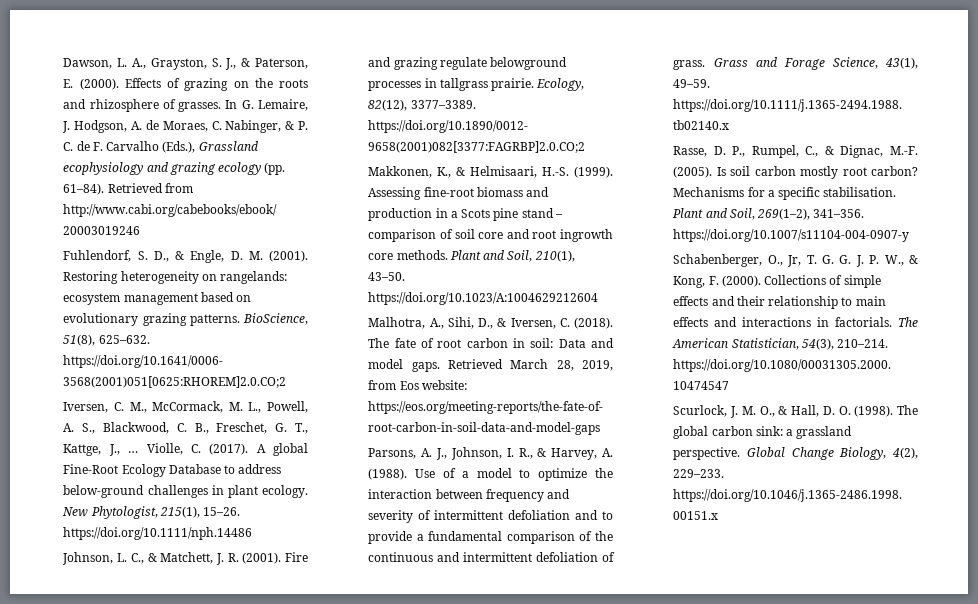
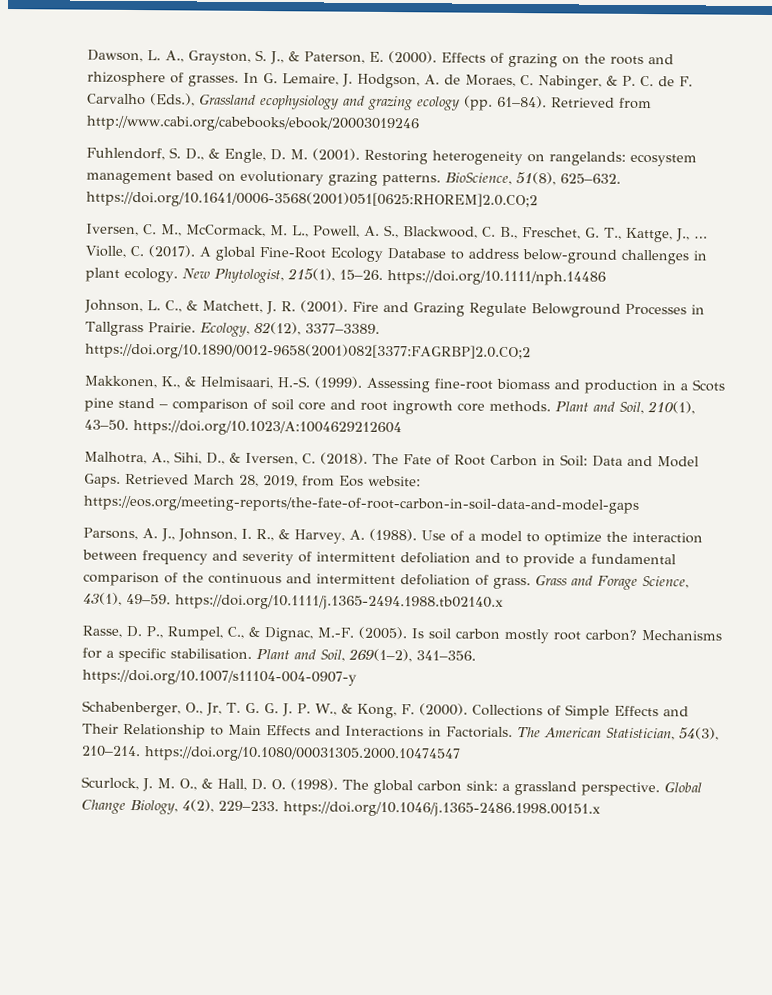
[393,57,568,70] [368,78,535,91] grazing regulate belowground processes in tallgrass prairie. -> [412,302,705,318] [84,321,196,337] Grazing Regulate Belowground Processes in Tallgrass Prairie.
[394,338,614,348] [368,359,440,372] fate of root carbon in soil: Data and model gaps. -> [402,454,699,468] [83,473,121,488] Fate of Root Carbon in Soil: Data and Model Gaps.
[843,275,881,288] [673,296,886,309] [673,317,893,327] simple effects and their relationship to main effects and interactions in factorials. -> [565,704,690,720] [81,723,513,739] Simple Effects and Their Relationship to Main Effects and Interactions in Factorials.

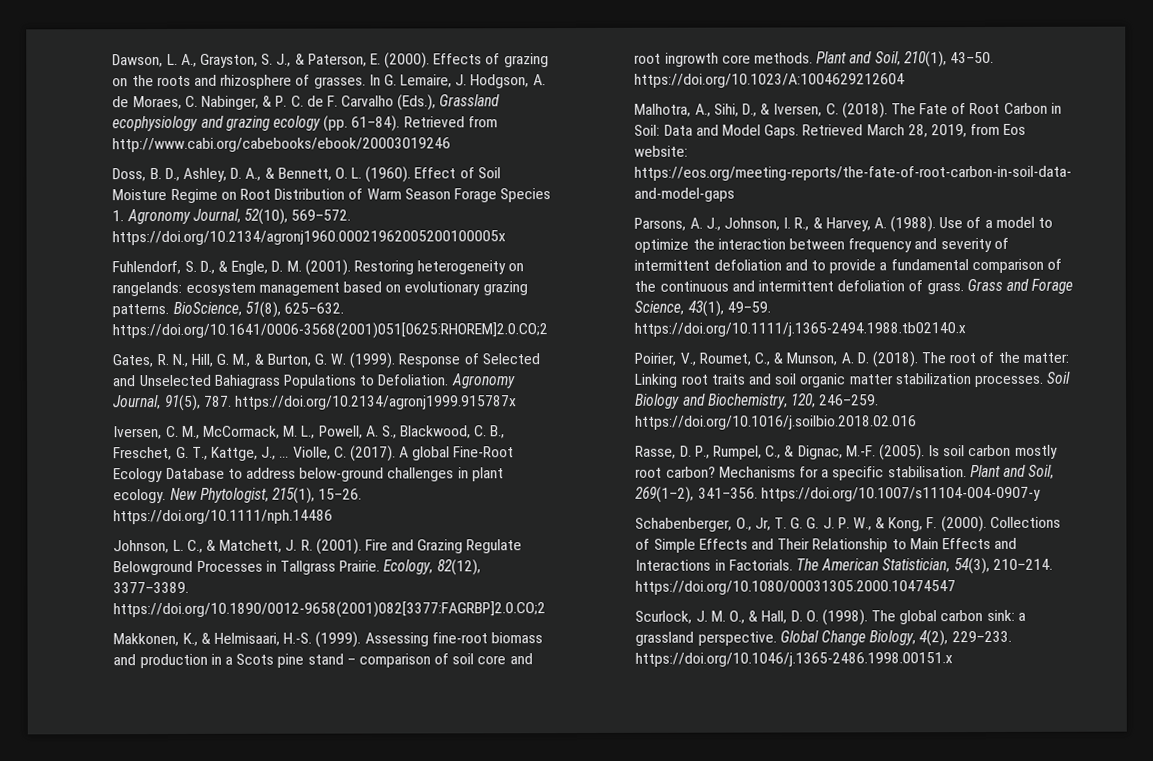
(419, 124) none -> [112,166,501,183] [112,188,552,203] [112,208,352,225] [112,230,507,246] // Doss, B. D., Ashley, D. A., & Bennett, O. L. (1960). Effect of Soil Moisture Regime on Root Distribution of Warm Season Forage Species 1. Agronomy Journal, 52(10), 569–572. https://doi.org/10.2134/agronj1960.00021962005200100005x
(538, 200) none -> [112,352,540,369] [112,373,516,389] [113,394,517,412] // Gates, R. N., Hill, G. M., & Burton, G. W. (1999). Response of Selected and Unselected Bahiagrass Populations to Defoliation. Agronomy Journal, 91(5), 787. https://doi.org/10.2134/agronj1999.915787x
(504, 602) none -> [634,351,1069,368] [634,371,1072,388] [635,393,880,409] [635,415,918,430] // Poirier, V., Roumet, C., & Munson, A. D. (2018). The root of the matter: Linking root traits and soil organic matter stabilization processes. Soil Biology and Biochemistry, 120, 246–259. https://doi.org/10.1016/j.soilbio.2018.02.016

